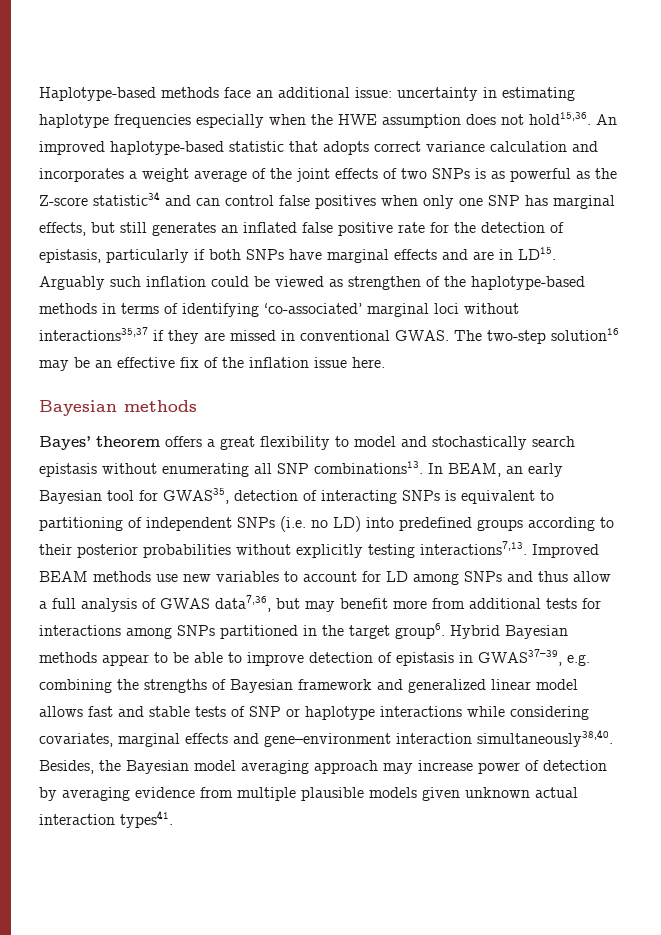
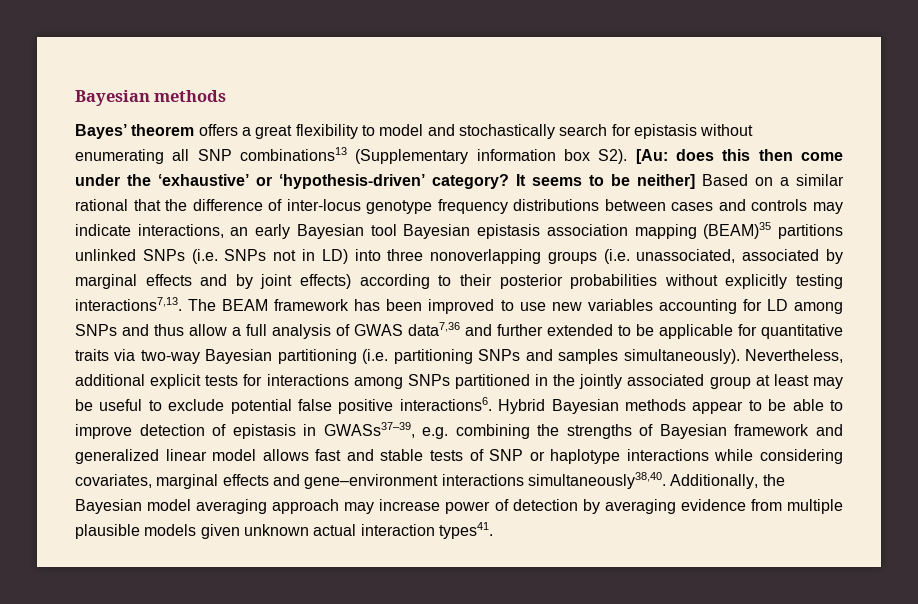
[39,87,575,101] [39,112,617,128] [39,141,598,155] [39,168,617,182] [39,191,615,209] [39,222,564,236] [39,247,556,263] [39,276,585,290] [39,303,519,317] [39,327,619,344] [39,357,385,371] Haplotype-based methods face an additional issue: uncertainty in estimating haplotype frequencies especially when the HWE assumption does not hold15,36. An improved haplotype-based statistic that adopts correct variance calculation and incorporates a weight average of the joint effects of two SNPs is as powerful as the Z-score statistic34 and can control false positives when only one SNP has marginal effects, but still generates an inflated false positive rate for the detection of epistasis, particularly if both SNPs have marginal effects and are in LD15. Arguably such inflation could be viewed as strengthen of the haplotype-based methods in terms of identifying ‘co-associated’ marginal loci without interactions35,37 if they are missed in conventional GWAS. The two-step solution16 may be an effective fix of the inflation issue here. // -> (75, 98) none
(575, 441) none -> [611,124,631,136] for
[314,461,563,477] [39,488,554,504] [39,516,523,532] combinations13. In BEAM, an early Bayesian tool for GWAS35, detection of interacting SNPs is equivalent to partitioning of independent SNPs (i.e. no LD) into predefined groups -> [240,147,844,164] [75,174,844,189] [75,199,844,214] [75,222,844,239] [75,249,844,264] [75,274,352,289] combinations13 (Supplementary information box S2). [Au: does this then come under the ‘exhaustive’ or ‘hypothesis-driven’ category? It seems to be neither] Based on a similar rational that the difference of inter-locus genotype frequency distributions between cases and controls may indicate interactions, an early Bayesian tool Bayesian epistasis association mapping (BEAM)35 partitions unlinked SNPs (i.e. SNPs not in LD) into three nonoverlapping groups (i.e. unassociated, associated by marginal effects and by joint effects)
[532,544,599,558] [39,571,151,582] Improved BEAM methods -> [188,299,514,314] The BEAM framework has been improved to
[284,571,357,582] to account -> [658,299,737,314] accounting
[215,595,541,612] data7,36, but may benefit more from additional -> [408,322,843,339] [75,349,843,364] [75,374,202,389] data7,36 and further extended to be applicable for quantitative traits via two-way Bayesian partitioning (i.e. partitioning SNPs and samples simultaneously). Nevertheless, additional explicit
[349,623,445,639] target group6. -> [579,374,843,389] [75,397,492,414] jointly associated group at least may be useful to exclude potential false positive interactions6.
[478,649,562,666] GWAS37–39, -> [323,422,415,438] GWASs37–39,
[396,729,613,747] [39,760,94,774] interaction simultaneously38,40. Besides, -> [441,472,759,489] interactions simultaneously38,40. Additionally,

